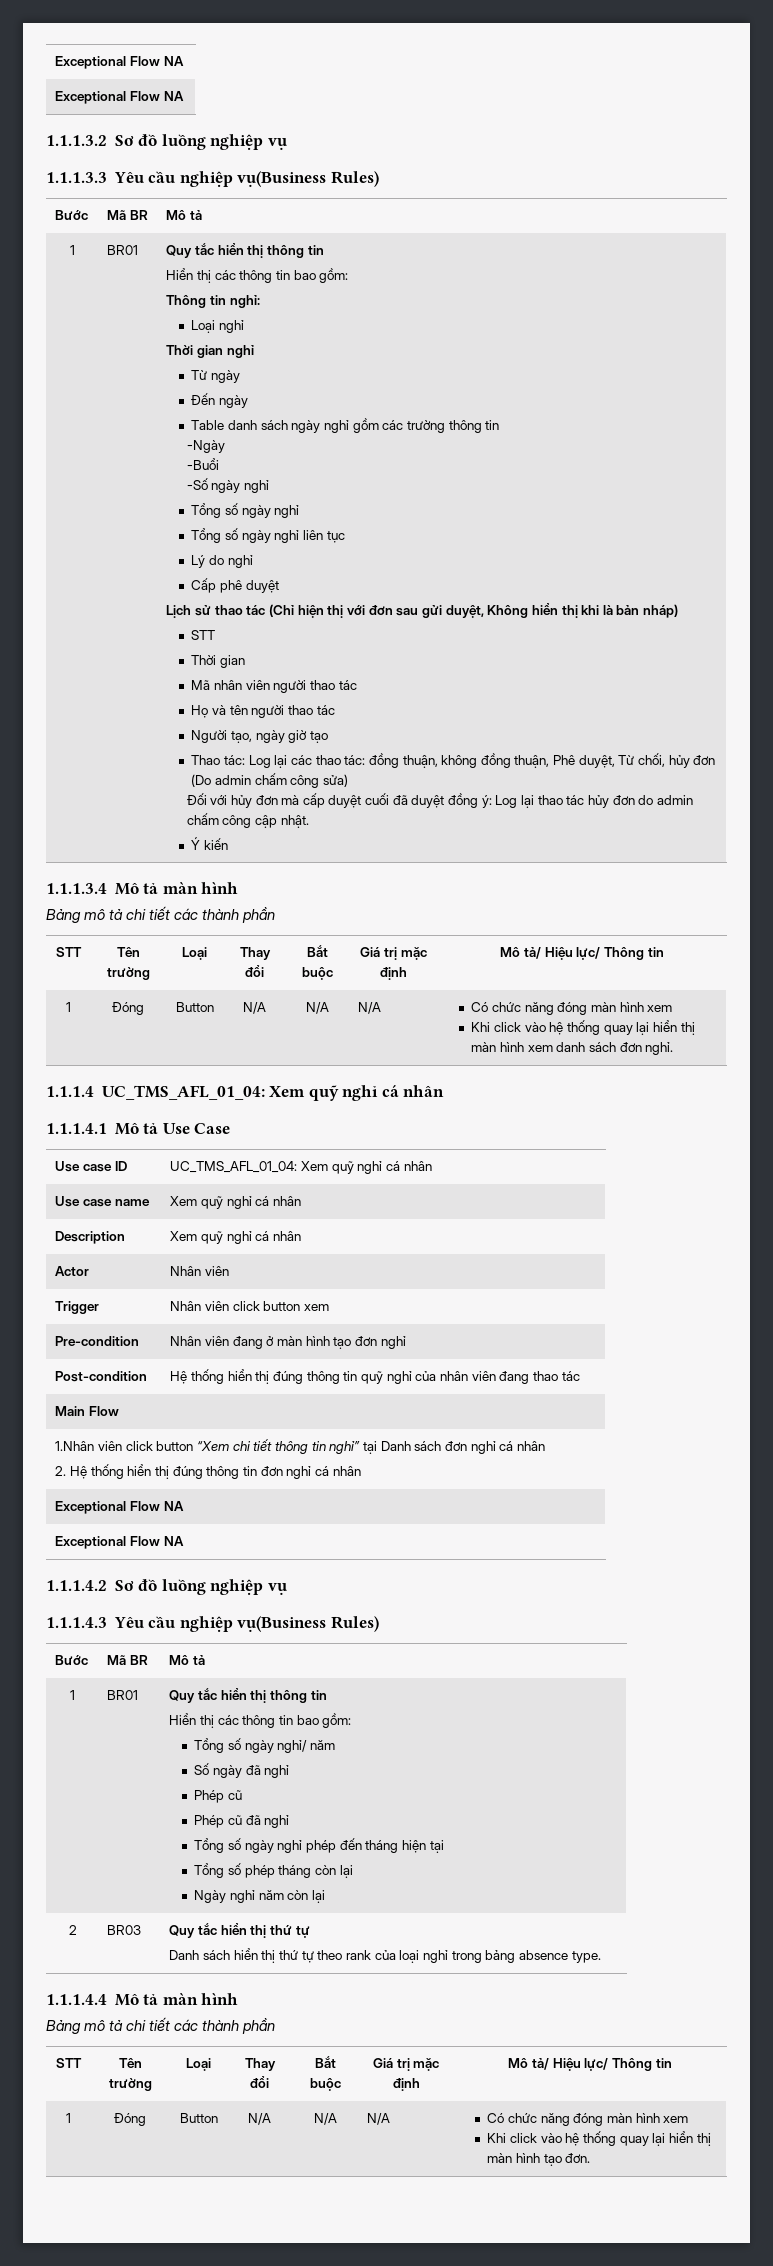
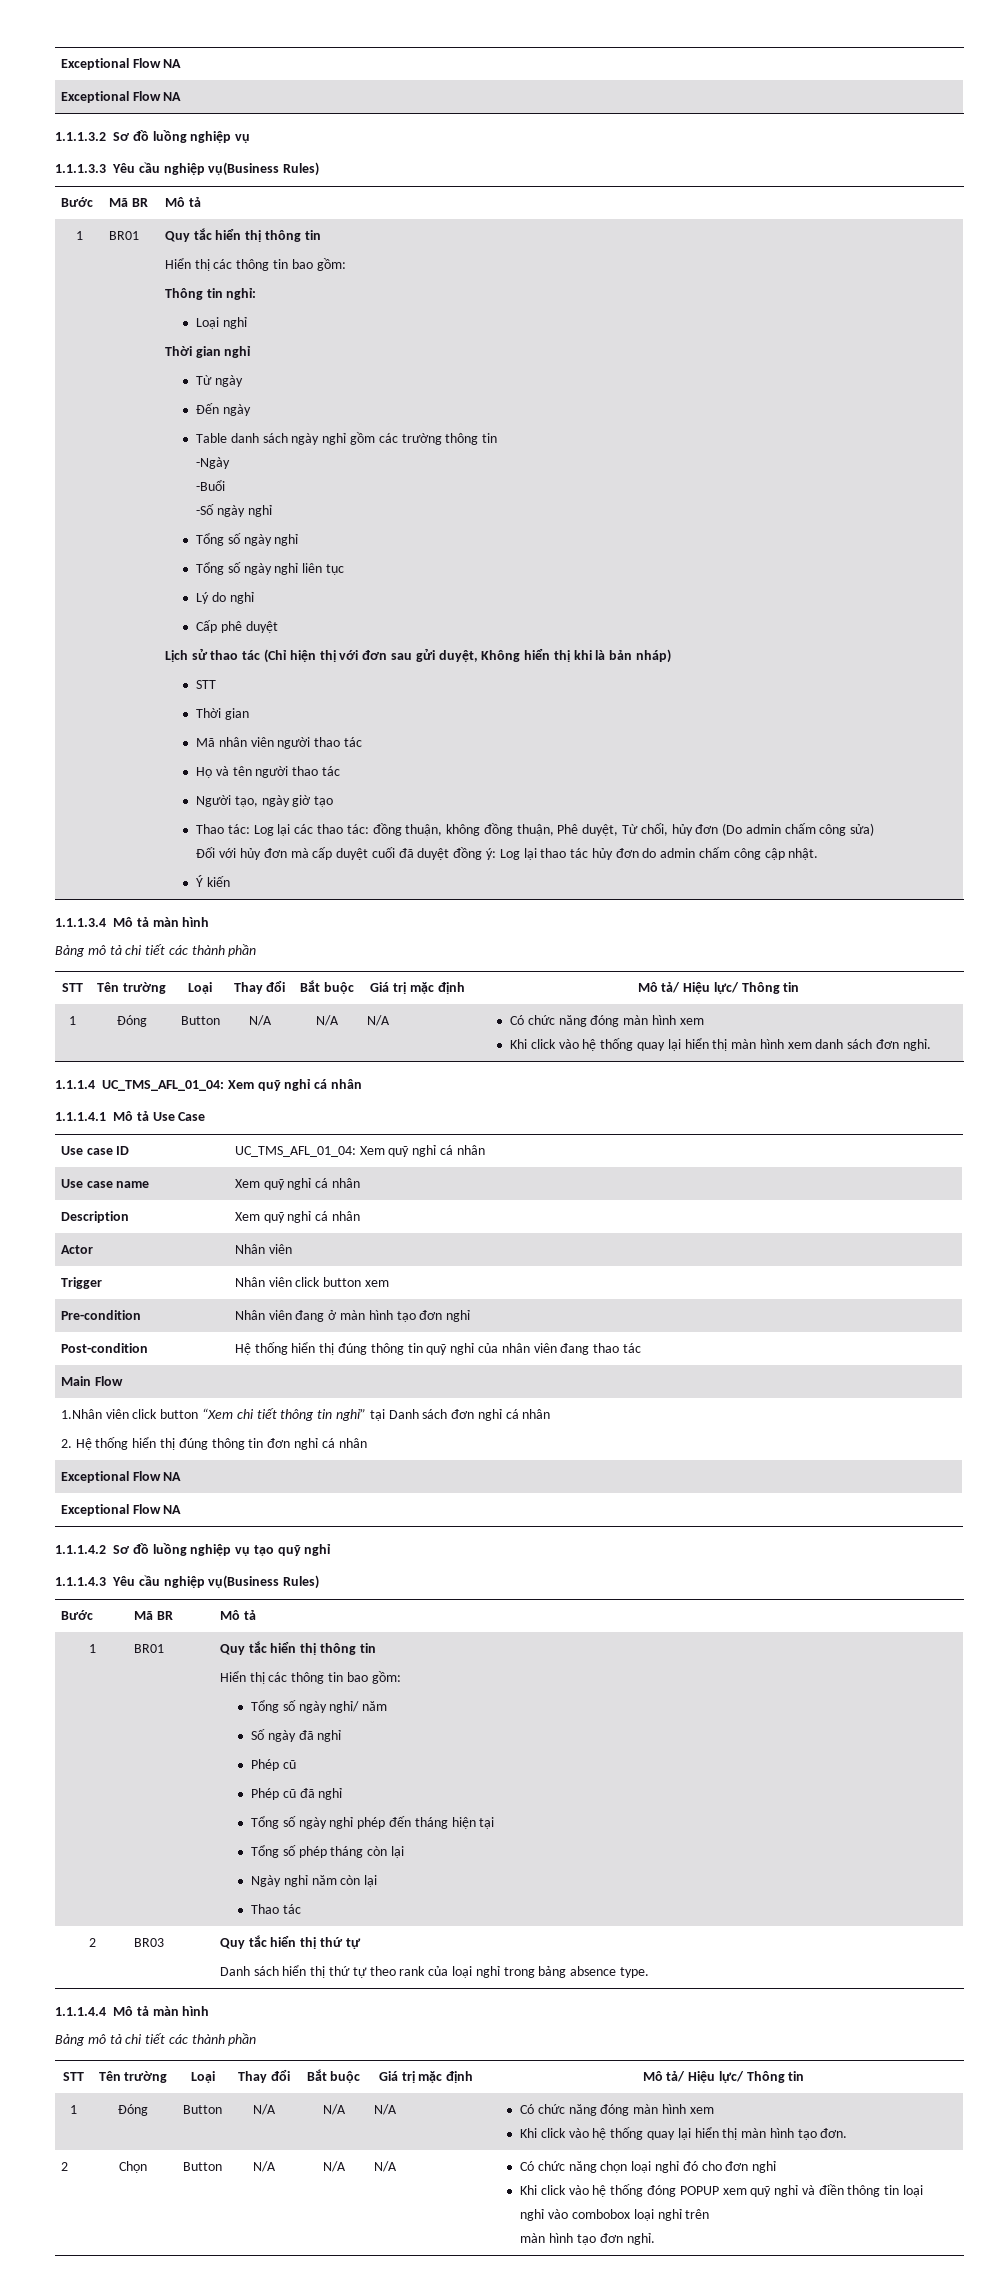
(287, 1589) none -> [253,1544,332,1556] tạo quỹ nghỉ
(325, 1896) none -> [251,1904,301,1914] // Thao tác
(591, 2158) none -> [60,2162,68,2171] [119,2161,147,2173] [183,2162,222,2171] [253,2161,276,2172] [322,2161,346,2172] [373,2161,397,2172] [520,2161,777,2173] [520,2184,924,2197] [520,2209,710,2221] [520,2233,655,2245] // 2 | Chọn | Button | N/A | N/A | N/A | Có chức năng chọn loại nghỉ đó cho đơn nghỉ // Khi click vào hệ thống đóng POPUP xem quỹ nghỉ và điền thông tin loại // nghỉ vào combobox loại nghỉ trên // màn hình tạo đơn nghỉ.

